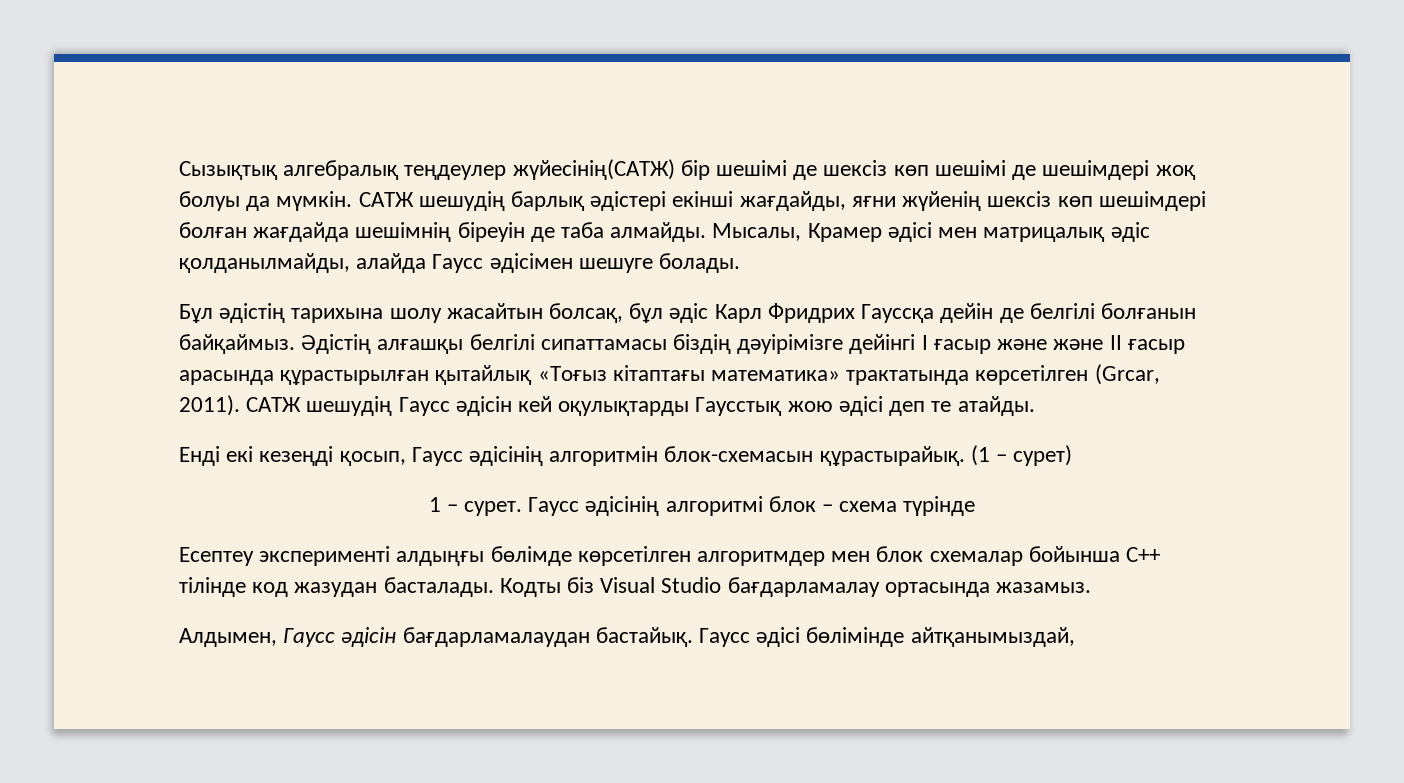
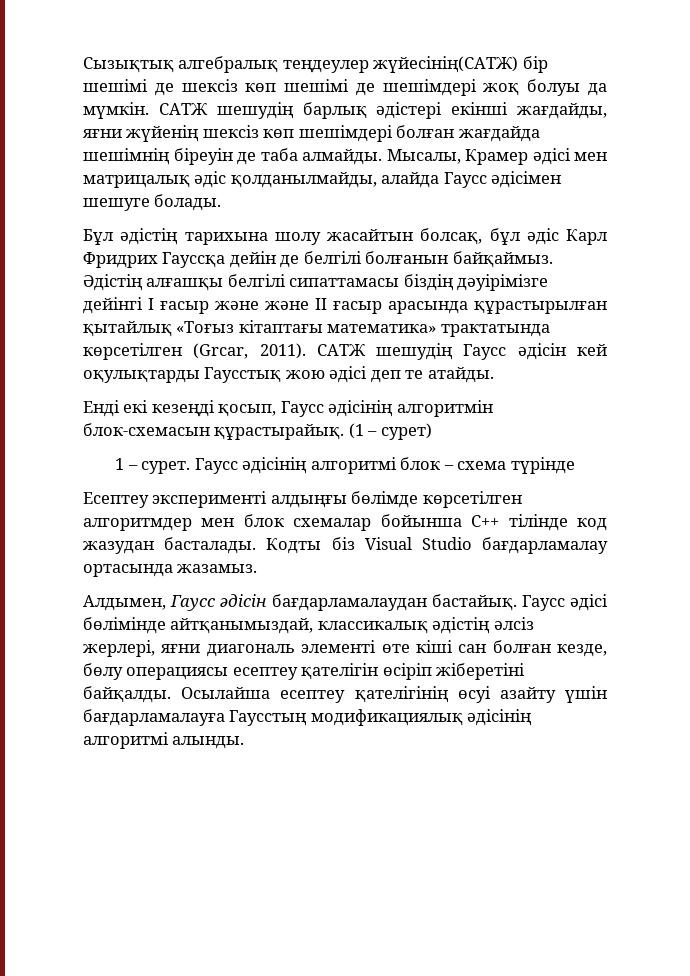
(1075, 637) none -> [317,617,534,634] [83,640,607,657] [83,663,526,680] [83,686,607,703] [83,709,532,726] [83,732,245,749] классикалық әдістің әлсіз жерлері, яғни диагональ элементі өте кіші сан болған кезде, бөлу операциясы есептеу қателігін өсіріп жіберетіні байқалды. Осылайша есептеу қателігінің өсуі азайту үшін бағдарламалауға Гаусстың модификациялық әдісінің алгоритмі алынды.

